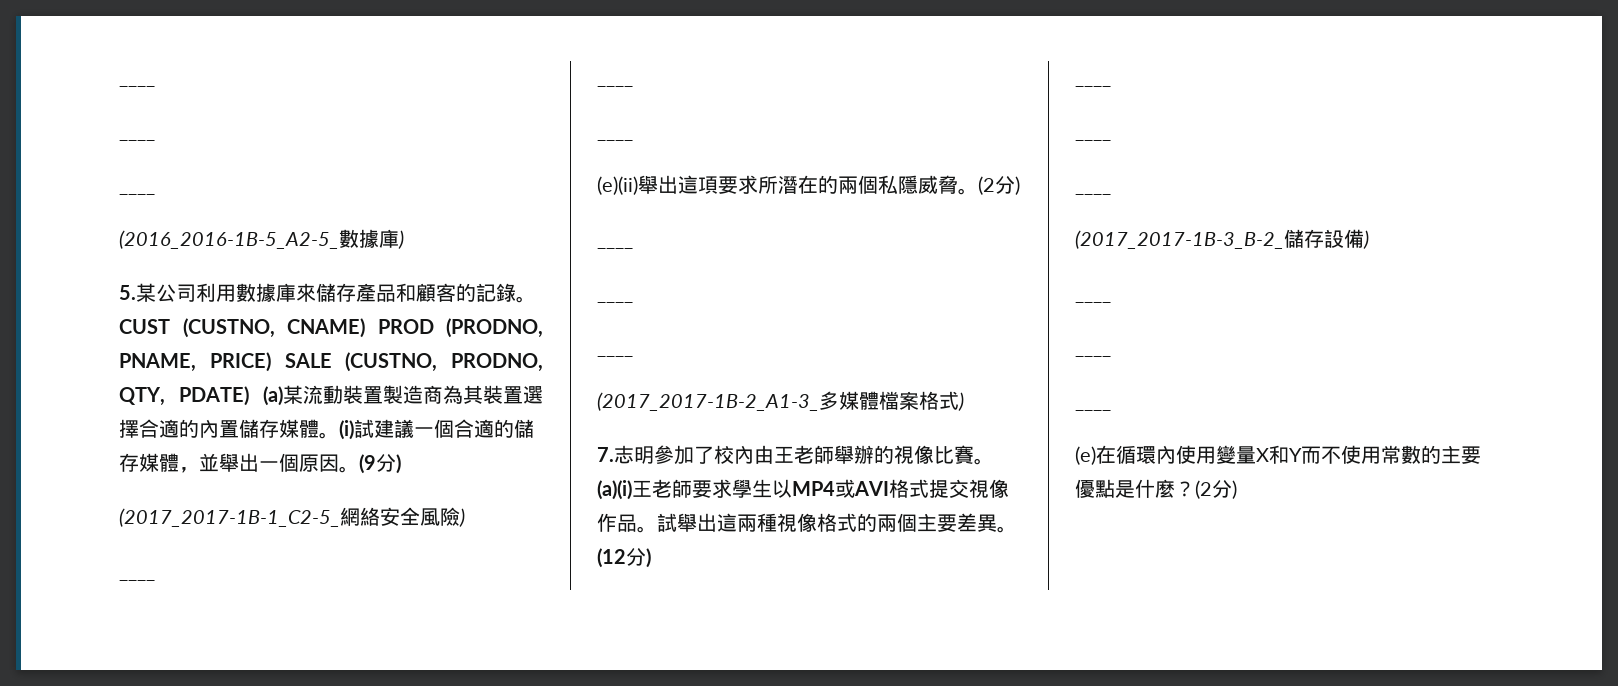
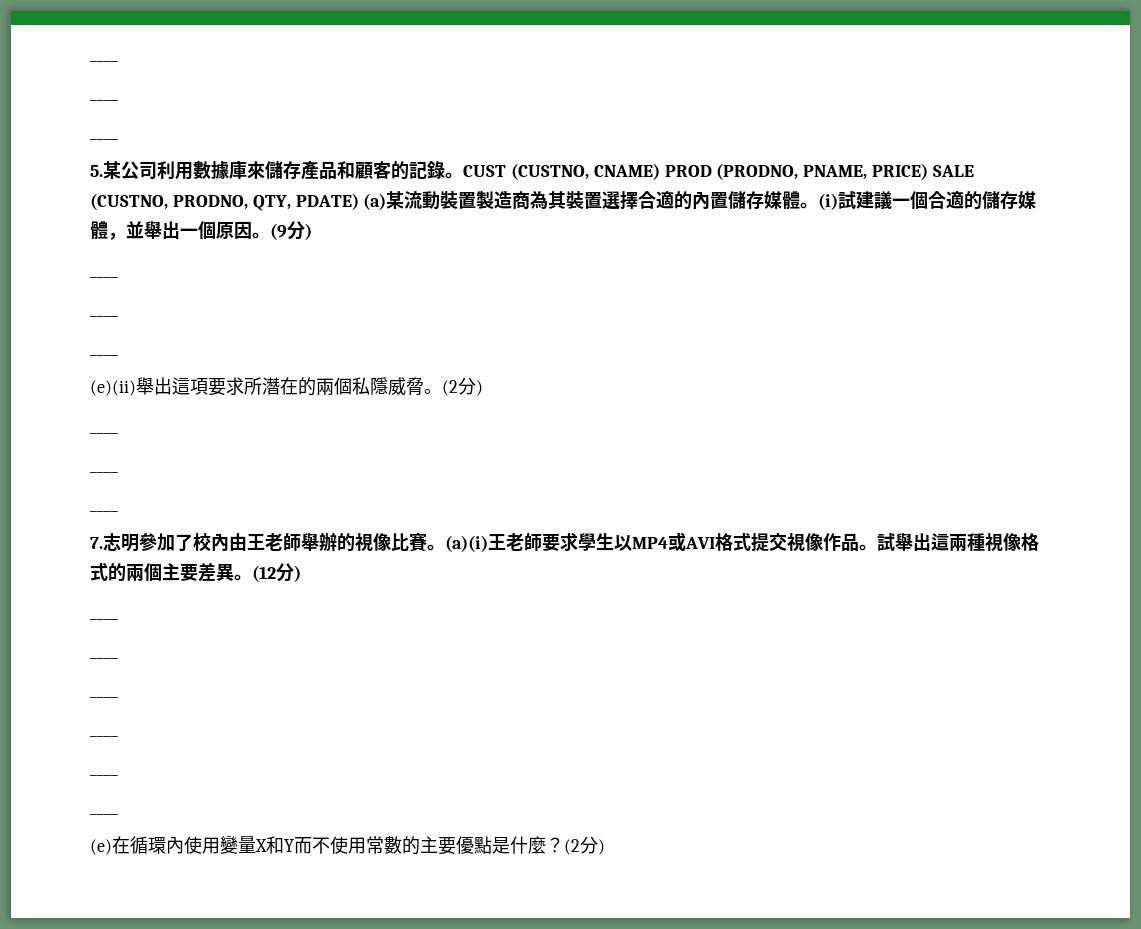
[119,84,155,87] [119,138,155,141] [119,192,155,195] [119,229,404,249] ____ // ____ // ____ // (2016_2016-1B-5_A2-5_數據庫) -> [90,60,118,62] [90,99,118,101] [90,138,118,140] ____ // ____ // ____
[119,507,465,527] // (2017_2017-1B-1_C2-5_網絡安全風險) -> (312, 231) none
[597,391,964,411] // (2017_2017-1B-2_A1-3_多媒體檔案格式) -> (118, 511) none
[1075,229,1369,249] // (2017_2017-1B-3_B-2_儲存設備) -> (118, 697) none

